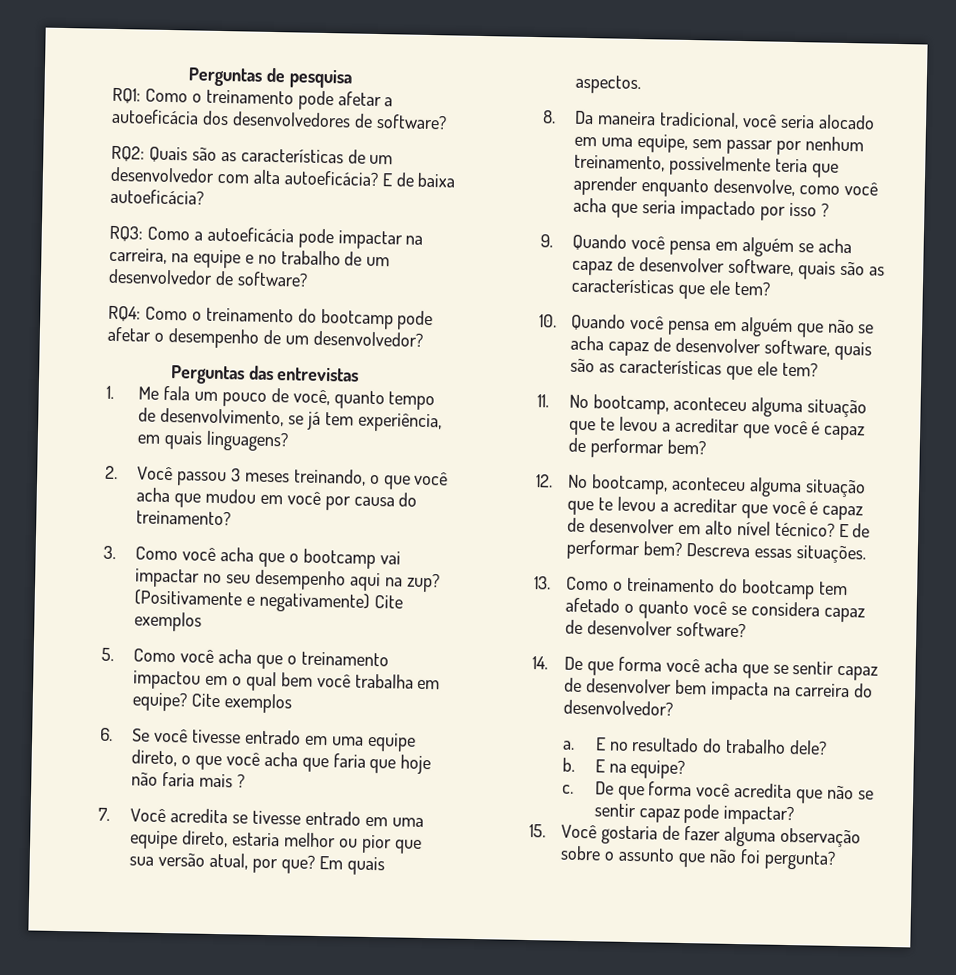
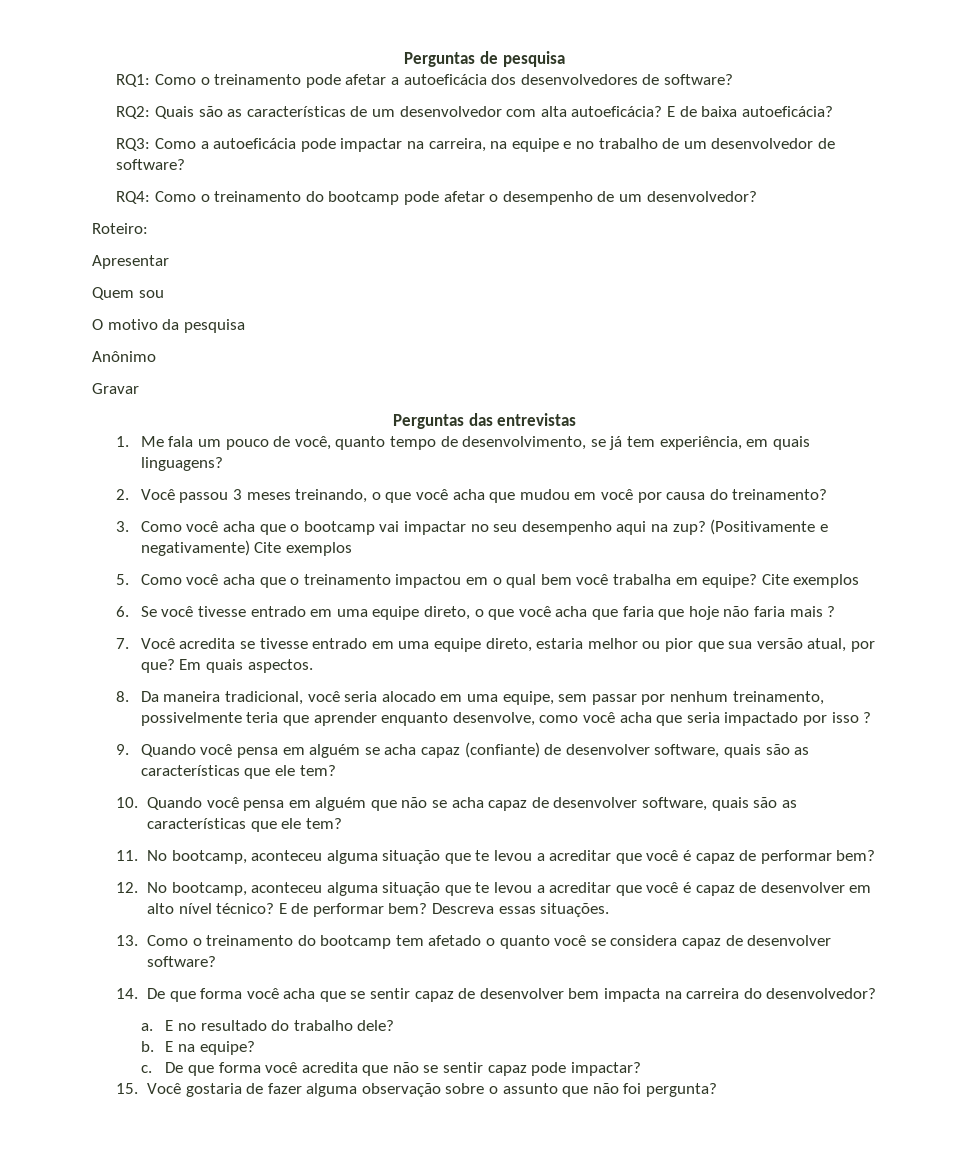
(423, 338) none -> [92,223,148,234] [92,255,169,269] [92,287,164,300] [92,319,245,333] [92,351,156,362] [92,383,139,394] // Roteiro: // Apresentar // Quem sou // O motivo da pesquisa // Anônimo // Gravar
(614, 268) none -> [464,742,540,758] (confiante)

